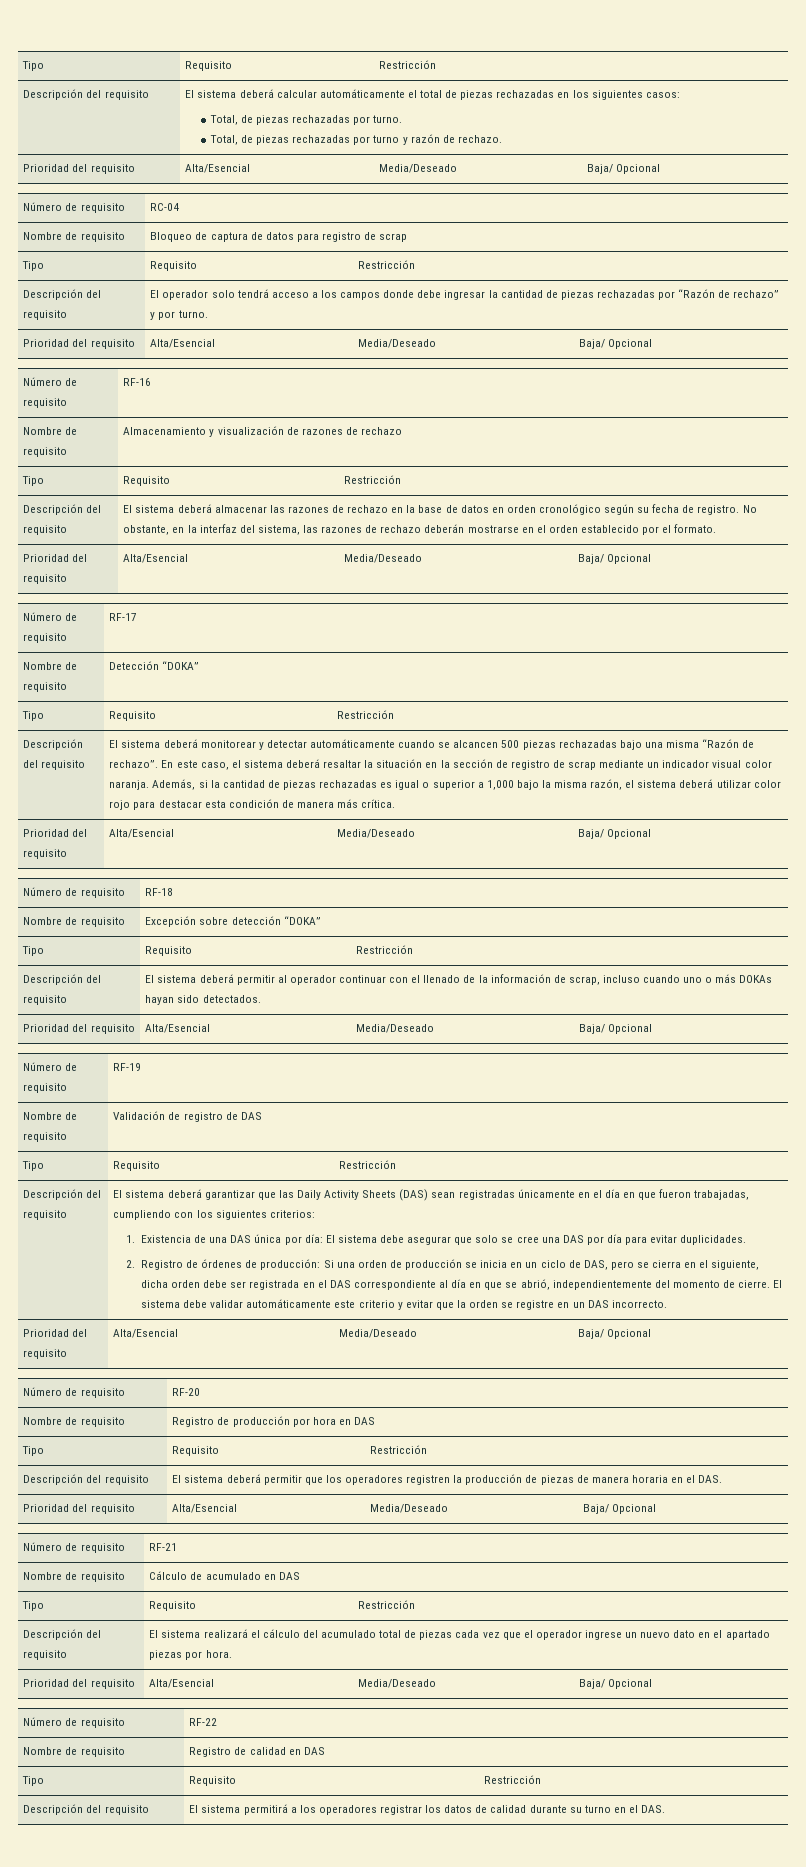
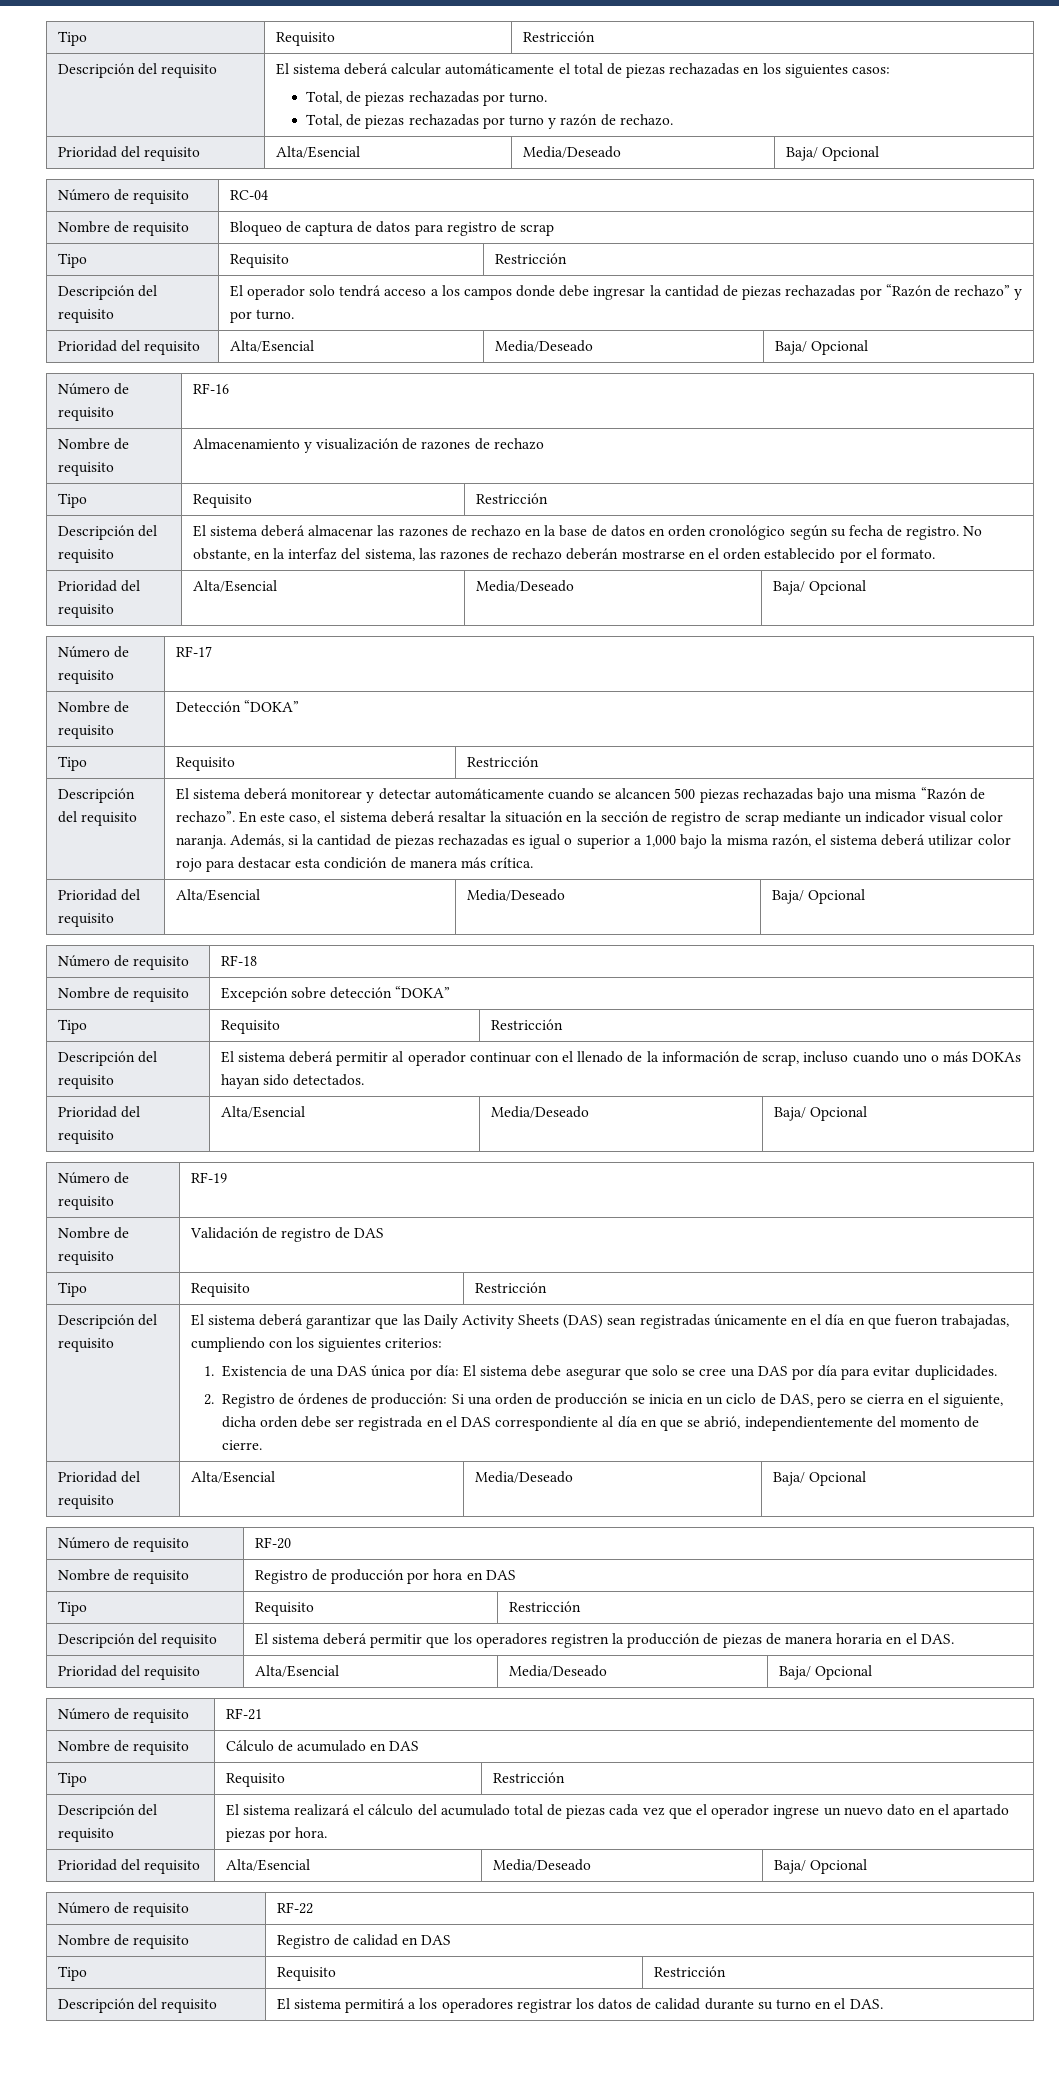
[773,1280,783,1288] [141,1299,667,1310] El sistema debe validar automáticamente este criterio y evitar que la orden se registre en un DAS incorrecto. -> (262, 1445) none

